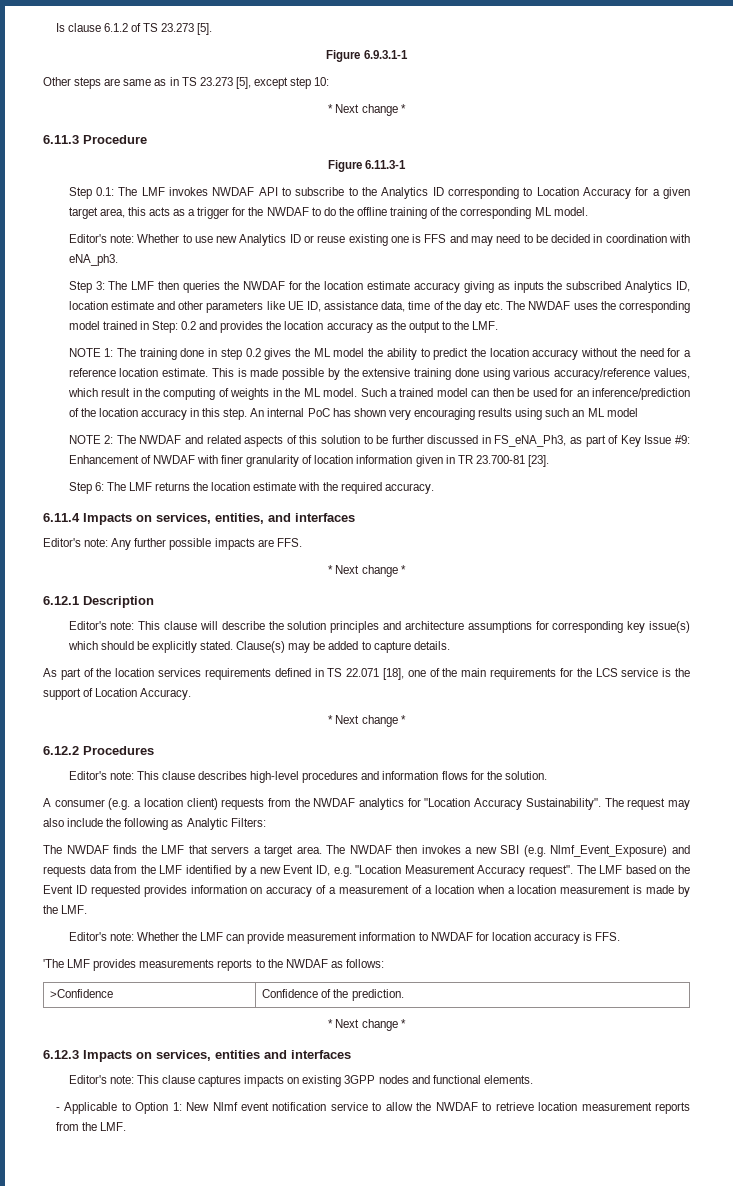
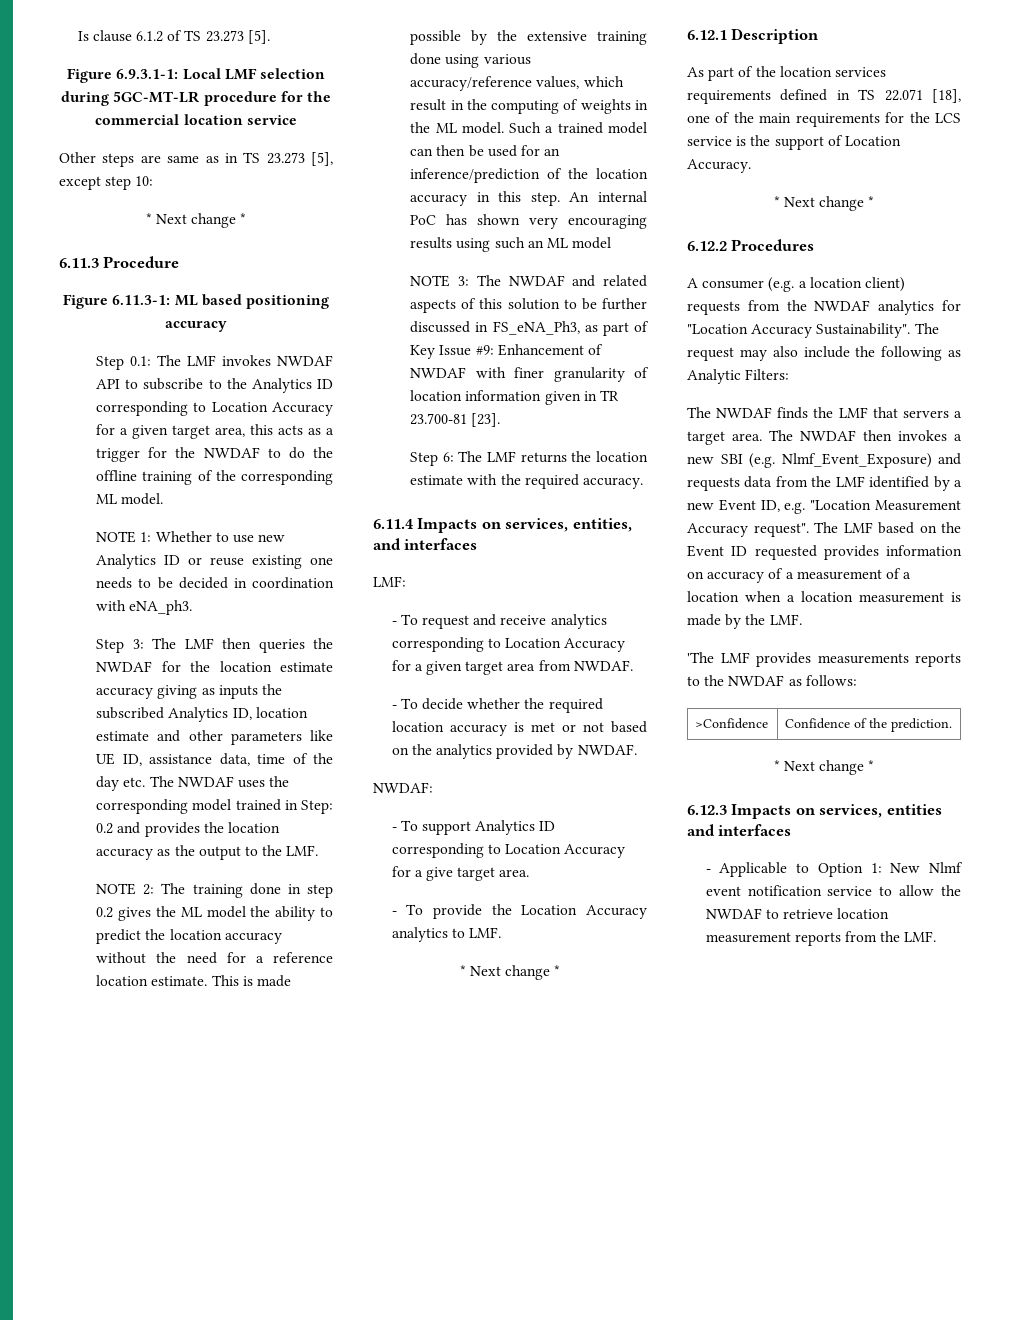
[363,50,408,59] 6.9.3.1-1 -> [116,68,325,80] [61,91,331,106] [95,114,297,125] 6.9.3.1-1: Local LMF selection during 5GC-MT-LR procedure for the commercial location service
[365,160,407,169] 6.11.3-1 -> [112,294,329,309] [165,321,227,332] 6.11.3-1: ML based positioning accuracy
[68,234,134,243] Editor's note: -> [96,531,152,543] NOTE 1:
[412,234,521,246] is FFS and may need -> [96,577,133,589] needs
[104,348,114,357] 1: -> [143,884,155,895] 2:
[104,435,114,444] 2: -> [457,276,469,286] 3:
[43,538,302,550] Editor's note: Any further possible impacts are FFS. -> [373,576,406,587] [391,614,607,629] [391,637,626,652] [391,660,633,675] [391,698,603,713] [391,721,647,736] [391,744,637,759] [373,782,433,793] [391,820,556,835] [391,843,626,858] [391,866,530,881] [391,904,647,919] [391,927,501,942] LMF: // - To request and receive analytics corresponding to Location Accuracy for a given target area from NWDAF. // - To decide whether the required location accuracy is met or not based on the analytics provided by NWDAF. // NWDAF: // - To support Analytics ID corresponding to Location Accuracy for a give target area. // - To provide the Location Accuracy analytics to LMF.
[68,621,690,633] [67,641,450,653] // Editor's note: This clause will describe the solution principles and architecture assumptions for corresponding key issue(s) which should be explicitly stated. Clause(s) may be added to capture details. -> (820, 36) none
[68,771,547,783] // Editor's note: This clause describes high-level procedures and information flows for the solution. -> (815, 245) none
[68,932,621,944] // Editor's note: Whether the LMF can provide measurement information to NWDAF for location accuracy is FFS. -> (802, 619) none
[68,1075,533,1087] // Editor's note: This clause captures impacts on existing 3GPP nodes and functional elements. -> (792, 830) none

